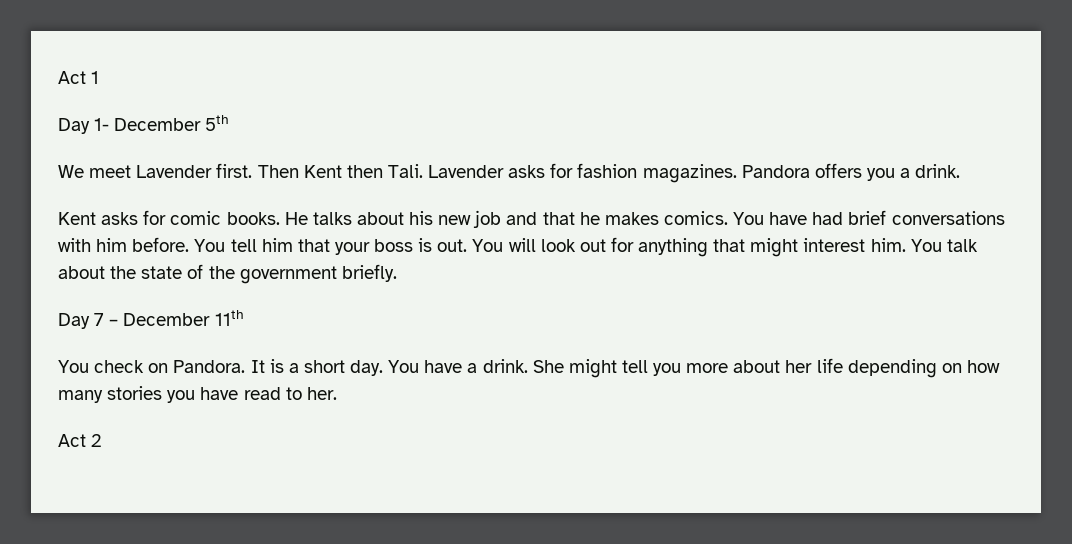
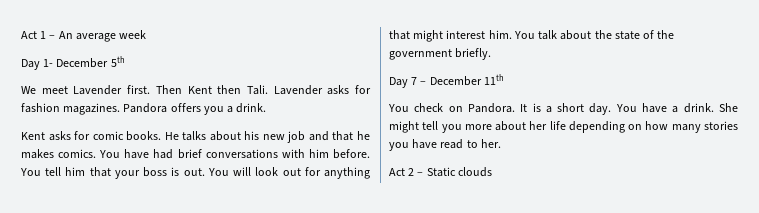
(100, 77) none -> [49,30,147,42] – An average week
(102, 440) none -> [417,167,492,177] – Static clouds

